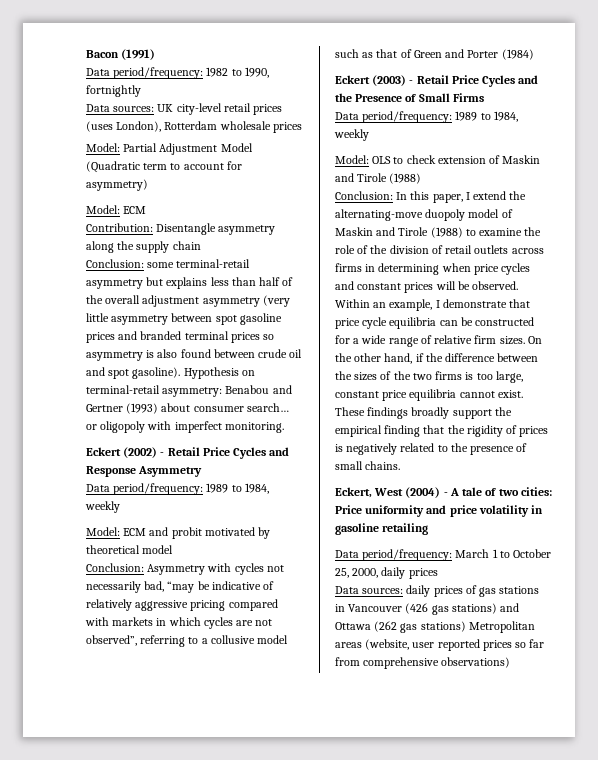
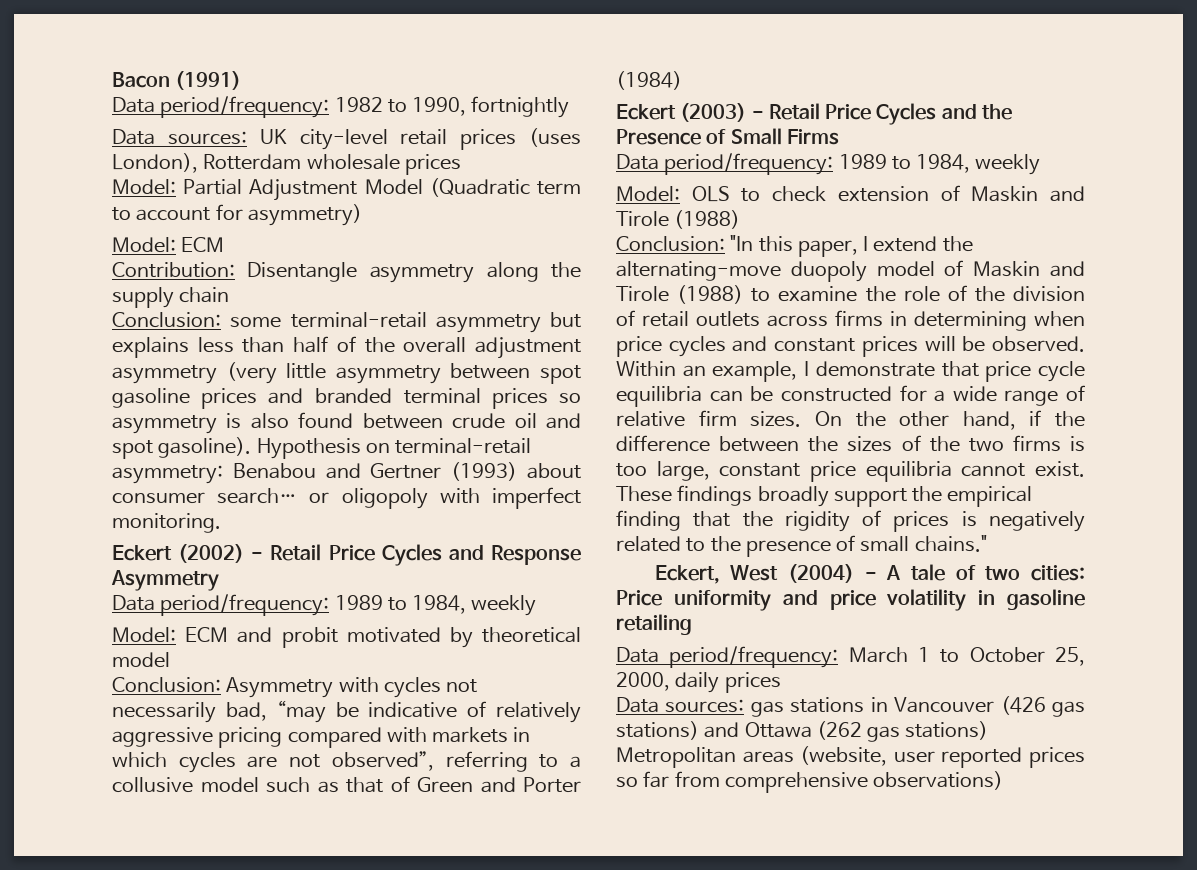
[396,192,408,200] In -> [730,235,754,251] "In
[365,461,401,470] chains. -> [914,535,987,552] chains."
[406,585,477,597] daily prices of -> (745, 706) none

